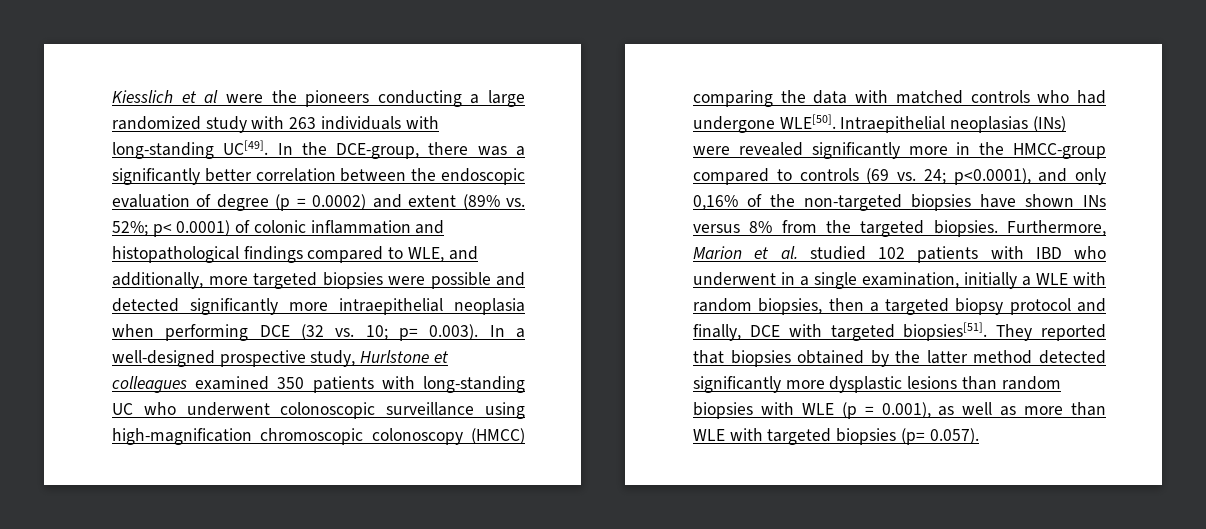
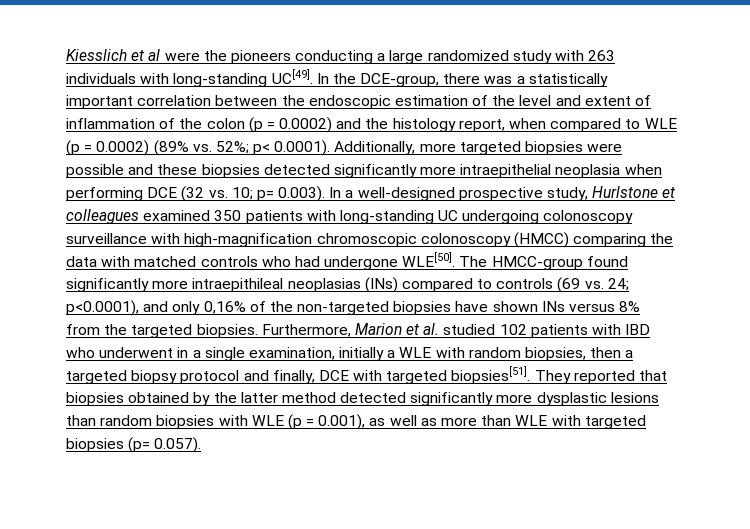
[112,168,252,185] significantly better -> [528,73,608,87] [66,95,133,109] statistically important
[112,194,525,211] [112,220,445,237] [112,246,478,263] [112,272,203,289] evaluation of degree (p = 0.0002) and extent (89% vs. 52%; p< 0.0001) of colonic inflammation and histopathological findings compared to WLE, and additionally, -> [394,95,652,106] [66,117,677,133] [66,140,416,156] estimation of the level and extent of inflammation of the colon (p = 0.0002) and the histology report, when compared to WLE (p = 0.0002) (89% vs. 52%; p< 0.0001). Additionally,
(525, 279) none -> [157,164,260,178] these biopsies
[143,402,525,419] who underwent colonoscopic surveillance using -> [462,210,634,224] [66,233,181,244] undergoing colonoscopy surveillance with
[840,116,1066,133] [693,142,1106,159] Intraepithelial neoplasias (INs) were revealed significantly more in the HMCC-group -> [459,256,628,270] [66,277,398,293] The HMCC-group found significantly more intraepithileal neoplasias (INs)

